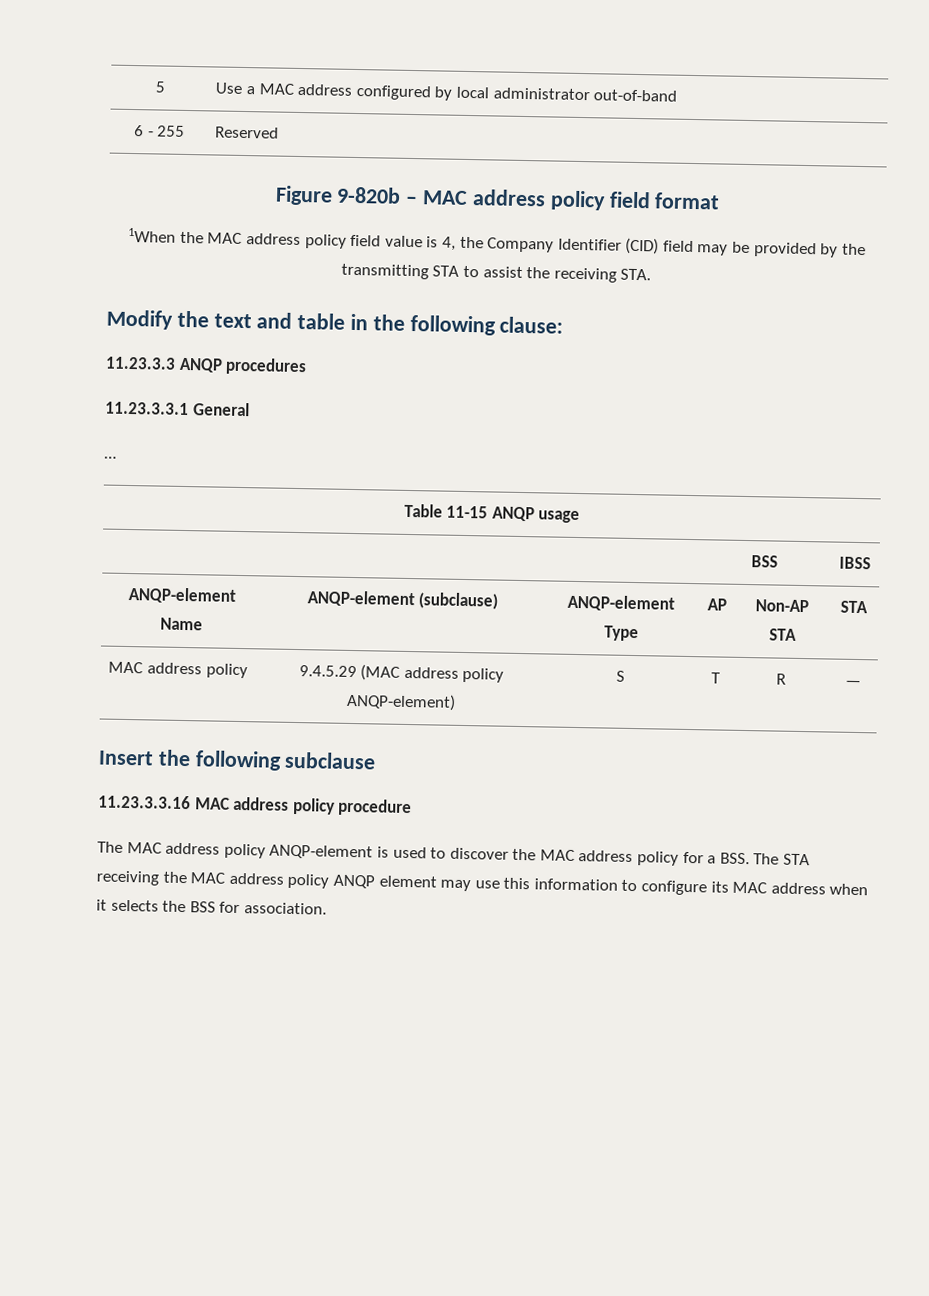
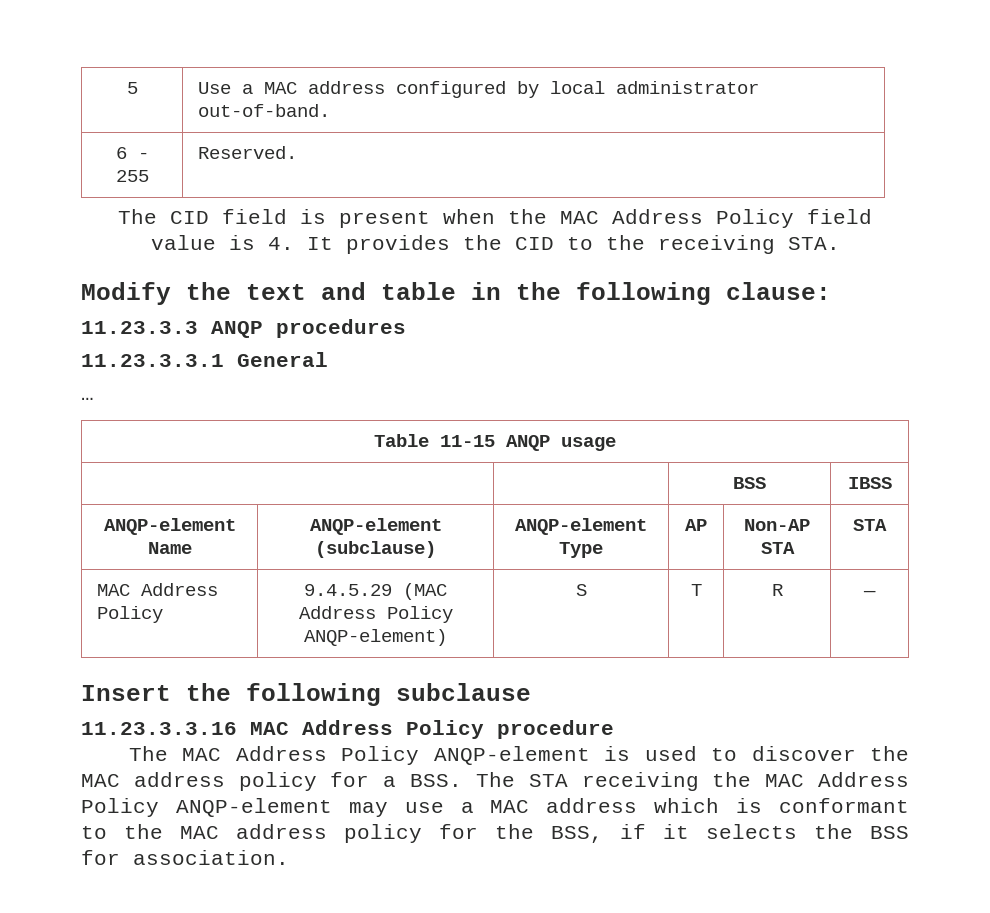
[593,89,678,102] out-of-band -> [198,104,331,117] out-of-band.
[215,126,280,139] [274,185,721,211] [128,227,866,258] [340,263,523,280] Reserved // Figure 9-820b – MAC address policy field format // 1When the MAC address policy field value is 4, the Company Identifier (CID) field may be provided by the transmitting STA to assist -> [198,146,298,159] [118,209,872,228] [150,235,593,254] Reserved. // The CID field is present when the MAC Address Policy field value is 4. It provides the CID to
[146,662,248,679] address policy -> [141,583,219,596] [97,606,164,623] Address Policy
[403,666,505,683] address policy -> [298,606,453,623] Address Policy
[233,796,335,815] address policy -> [302,720,484,739] Address Policy
[165,842,266,859] address policy -> [235,746,420,765] Address Policy
[228,872,869,896] address policy ANQP element may use this information to configure its MAC address when -> [818,772,910,787] [81,798,910,817] [81,824,646,843] Address Policy ANQP-element may use a MAC address which is conformant to the MAC address policy for the BSS, if

